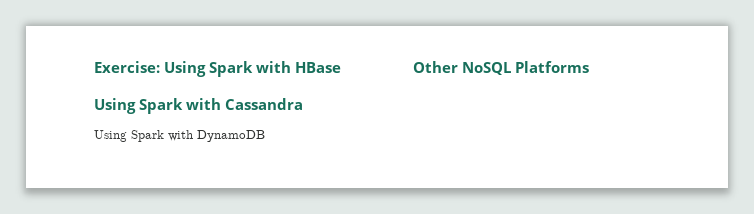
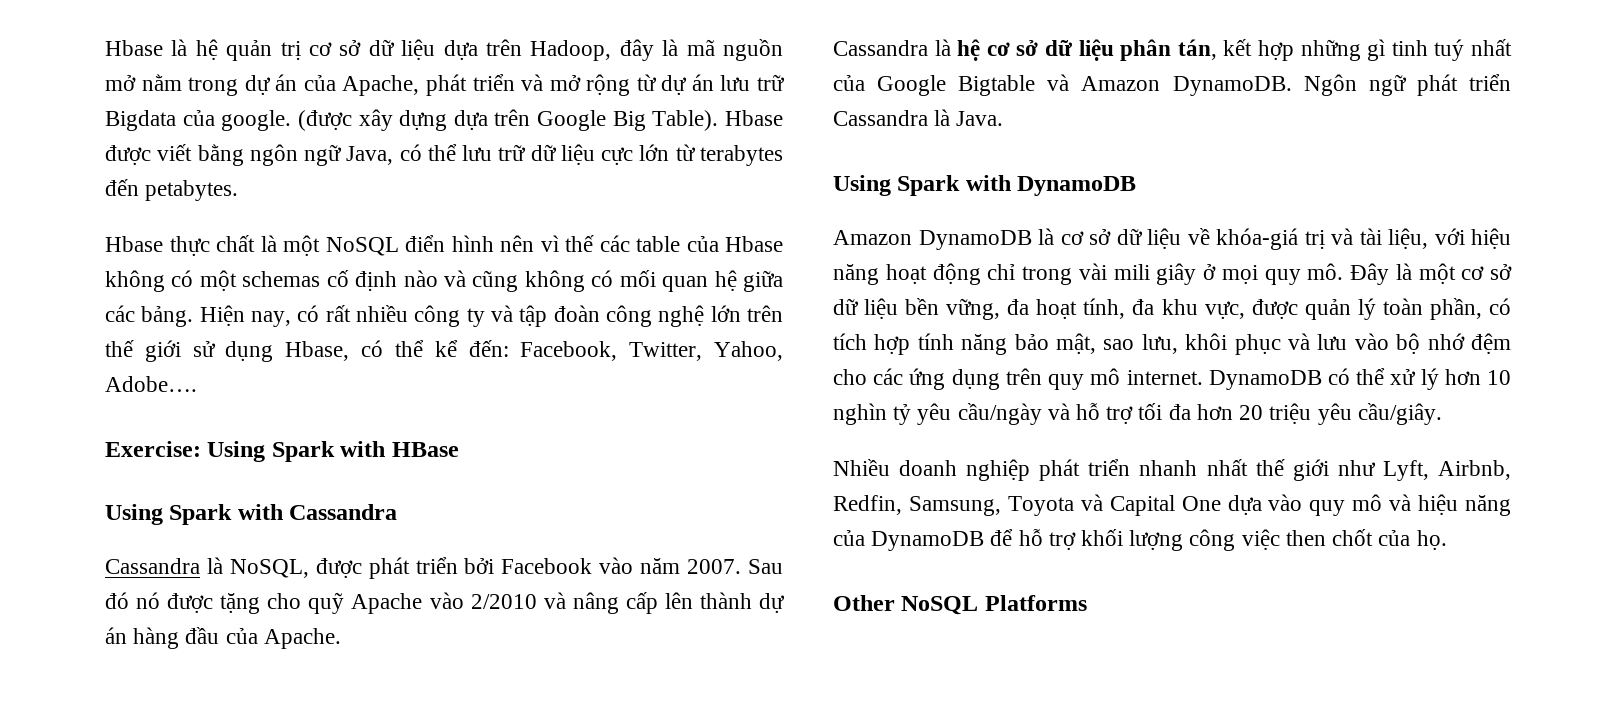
(94, 67) none -> [105,39,783,61] [105,74,785,96] [105,109,783,131] [105,144,783,166] [105,179,239,201] [105,235,783,256] [105,270,784,292] [105,305,784,327] [105,340,783,362] [105,376,197,392] Hbase là hệ quản trị cơ sở dữ liệu dựa trên Hadoop, đây là mã nguồn mở nằm trong dự án của Apache, phát triển và mở rộng từ dự án lưu trữ Bigdata của google. (được xây dựng dựa trên Google Big Table). Hbase được viết bằng ngôn ngữ Java, có thể lưu trữ dữ liệu cực lớn từ terabytes đến petabytes. // Hbase thực chất là một NoSQL điển hình nên vì thế các table của Hbase không có một schemas cố định nào và cũng không có mối quan hệ giữa các bảng. Hiện nay, có rất nhiều công ty và tập đoàn công nghệ lớn trên thế giới sử dụng Hbase, có thể kể đến: Facebook, Twitter, Yahoo, Adobe…. //
[94,130,265,142] Using Spark with DynamoDB -> [105,557,783,579] [105,592,785,614] [105,627,341,649] [833,39,1513,61] [833,74,1511,96] [833,109,1004,126] [833,175,1137,196] [833,228,1511,250] [833,263,1512,285] [833,298,1512,320] [833,333,1511,355] [833,368,1511,390] [833,403,1442,425] [833,459,1511,481] [833,494,1511,516] [833,529,1447,551] Cassandra là NoSQL, được phát triển bởi Facebook vào năm 2007. Sau đó nó được tặng cho quỹ Apache vào 2/2010 và nâng cấp lên thành dự án hàng đầu của Apache. // Cassandra là hệ cơ sở dữ liệu phân tán, kết hợp những gì tinh tuý nhất của Google Bigtable và Amazon DynamoDB. Ngôn ngữ phát triển Cassandra là Java. // Using Spark with DynamoDB // Amazon DynamoDB là cơ sở dữ liệu về khóa-giá trị và tài liệu, với hiệu năng hoạt động chỉ trong vài mili giây ở mọi quy mô. Đây là một cơ sở dữ liệu bền vững, đa hoạt tính, đa khu vực, được quản lý toàn phần, có tích hợp tính năng bảo mật, sao lưu, khôi phục và lưu vào bộ nhớ đệm cho các ứng dụng trên quy mô internet. DynamoDB có thể xử lý hơn 10 nghìn tỷ yêu cầu/ngày và hỗ trợ tối đa hơn 20 triệu yêu cầu/giây. // Nhiều doanh nghiệp phát triển nhanh nhất thế giới như Lyft, Airbnb, Redfin, Samsung, Toyota và Capital One dựa vào quy mô và hiệu năng của DynamoDB để hỗ trợ khối lượng công việc then chốt của họ.

